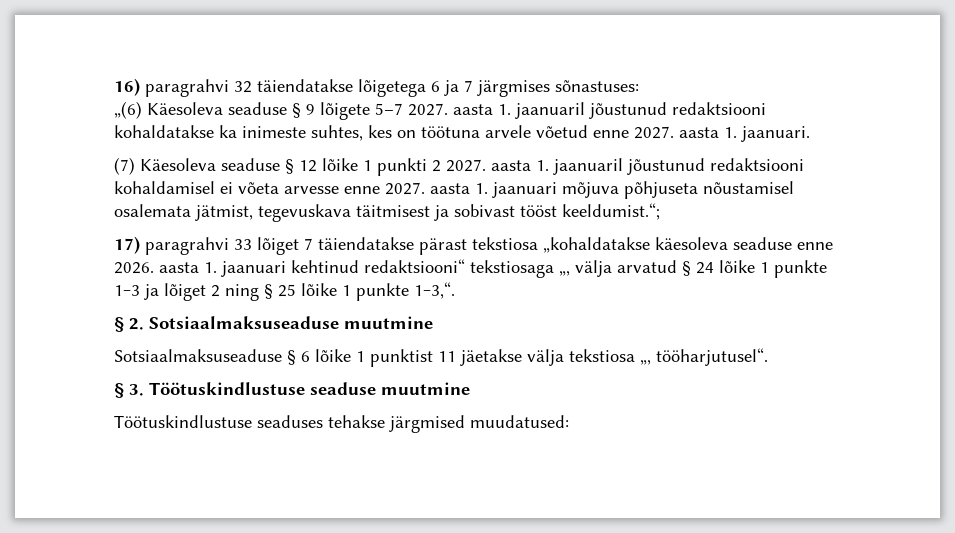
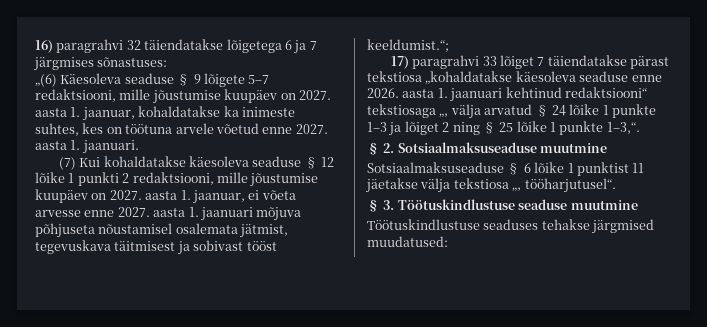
[408,102,766,119] 2027. aasta 1. jaanuaril jõustunud redaktsiooni -> [35,89,331,104] [35,107,135,121] redaktsiooni, mille jõustumise kuupäev on 2027. aasta 1. jaanuar,
[140,158,216,171] Käesoleva -> [79,156,249,167] Kui kohaldatakse käesoleva
[446,158,804,175] [114,181,215,194] 2027. aasta 1. jaanuaril jõustunud redaktsiooni kohaldamisel -> [132,172,319,187] [35,189,245,204] redaktsiooni, mille jõustumise kuupäev on 2027. aasta 1. jaanuar,

